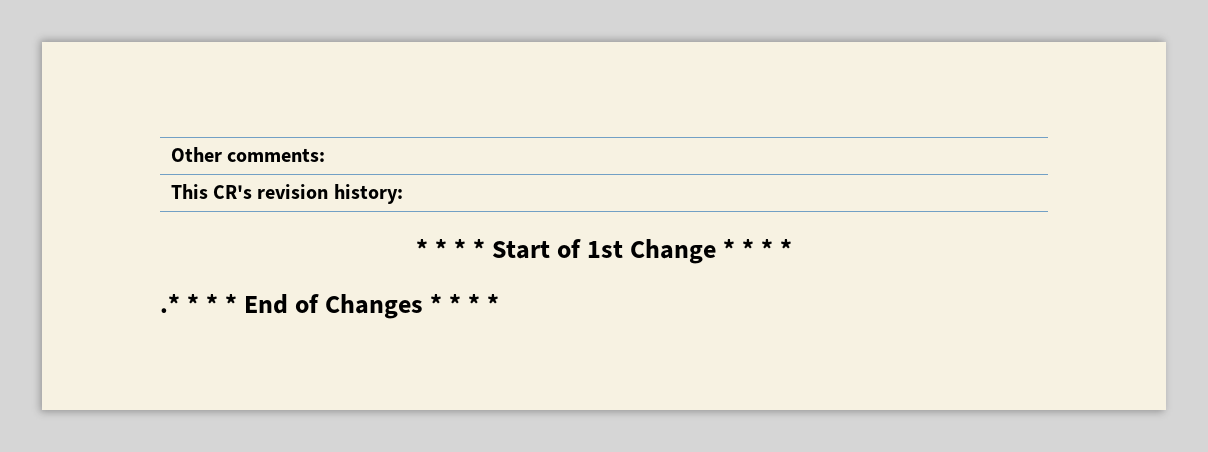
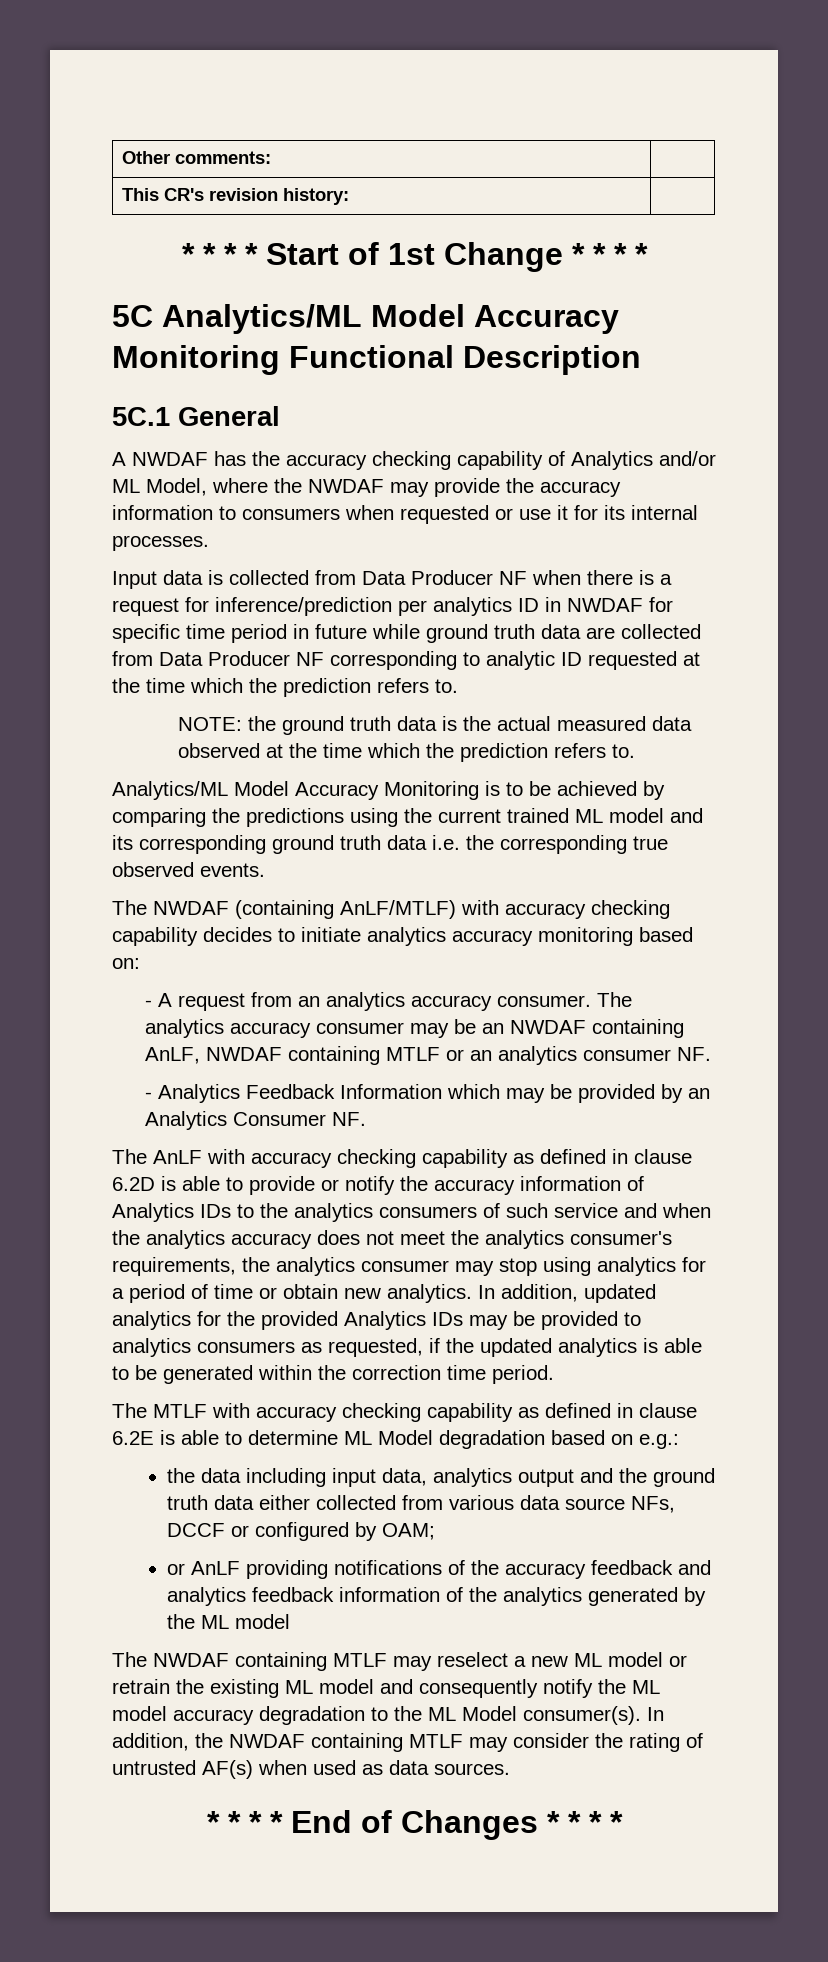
[160,294,180,313] .* -> [112,304,619,334] [112,345,641,375] [112,406,280,426] [112,451,716,470] [112,478,621,497] [112,505,698,524] [112,535,209,551] [112,570,672,589] [112,597,673,616] [112,624,701,643] [112,651,700,670] [112,678,458,697] [177,716,692,735] [177,743,635,762] [112,781,665,800] [112,808,703,827] [112,835,668,854] [112,862,265,877] [112,900,670,919] [112,927,693,946] [112,958,140,969] [144,992,632,1011] [144,1019,684,1038] [144,1046,711,1065] [144,1084,710,1103] [144,1111,366,1130] [112,1149,692,1168] [112,1176,644,1195] [112,1203,711,1222] [112,1230,672,1249] [112,1257,706,1276] [112,1284,656,1303] [112,1311,641,1330] [112,1338,702,1357] [112,1365,554,1384] [112,1403,697,1422] [112,1430,679,1449] [167,1468,716,1487] [167,1495,676,1513] [167,1522,436,1541] [167,1560,712,1579] [167,1587,707,1606] [167,1614,291,1629] [112,1652,687,1671] [112,1679,660,1698] [112,1706,664,1725] [112,1733,703,1752] [112,1760,510,1779] [206,1811,220,1833] 5C Analytics/ML Model Accuracy Monitoring Functional Description // 5C.1 General // A NWDAF has the accuracy checking capability of Analytics and/or ML Model, where the NWDAF may provide the accuracy information to consumers when requested or use it for its internal processes. // Input data is collected from Data Producer NF when there is a request for inference/prediction per analytics ID in NWDAF for specific time period in future while ground truth data are collected from Data Producer NF corresponding to analytic ID requested at the time which the prediction refers to. // NOTE: the ground truth data is the actual measured data observed at the time which the prediction refers to. // Analytics/ML Model Accuracy Monitoring is to be achieved by comparing the predictions using the current trained ML model and its corresponding ground truth data i.e. the corresponding true observed events. // The NWDAF (containing AnLF/MTLF) with accuracy checking capability decides to initiate analytics accuracy monitoring based on: // - A request from an analytics accuracy consumer. The analytics accuracy consumer may be an NWDAF containing AnLF, NWDAF containing MTLF or an analytics consumer NF. // - Analytics Feedback Information which may be provided by an Analytics Consumer NF. // The AnLF with accuracy checking capability as defined in clause 6.2D is able to provide or notify the accuracy information of Analytics IDs to the analytics consumers of such service and when the analytics accuracy does not meet the analytics consumer's requirements, the analytics consumer may stop using analytics for a period of time or obtain new analytics. In addition, updated analytics for the provided Analytics IDs may be provided to analytics consumers as requested, if the updated analytics is able to be generated within the correction time period. // The MTLF with accuracy checking capability as defined in clause 6.2E is able to determine ML Model degradation based on e.g.: // the data including input data, analytics output and the ground truth data either collected from various data source NFs, DCCF or configured by OAM; // or AnLF providing notifications of the accuracy feedback and analytics feedback information of the analytics generated by the ML model // The NWDAF containing MTLF may reselect a new ML model or retrain the existing ML model and consequently notify the ML model accuracy degradation to the ML Model consumer(s). In addition, the NWDAF containing MTLF may consider the rating of untrusted AF(s) when used as data sources. // *

